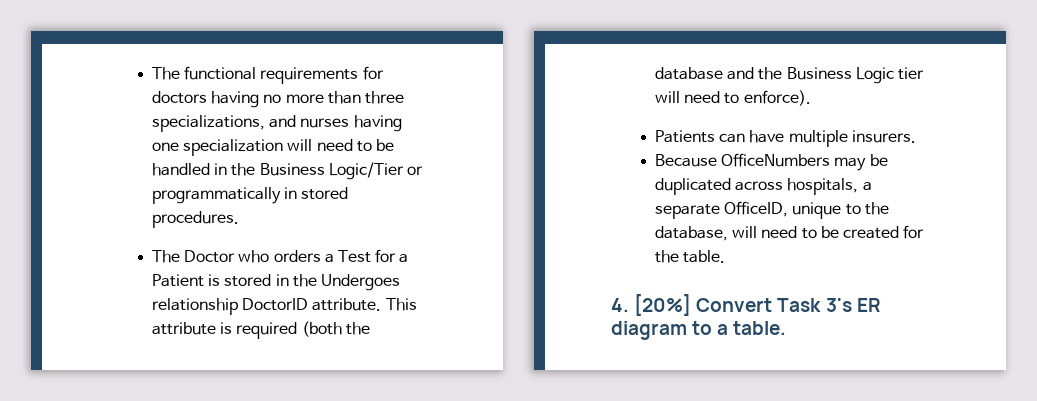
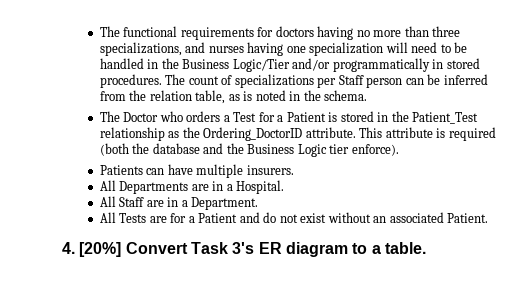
[406,166,423,175] or -> [292,58,331,71] and/or
(240, 219) none -> [165,74,488,88] [99,90,368,104] The count of specializations per Staff person can be inferred from the relation table, as is noted in the schema.
[320,274,400,291] [152,298,309,315] Undergoes relationship DoctorID -> [412,112,479,124] [99,127,303,141] Patient_Test relationship as the Ordering_DoctorID
[655,91,740,104] will need to -> (350, 149) none
[655,153,888,171] [655,178,872,195] [655,201,889,219] [655,225,925,241] [655,250,726,263] Because OfficeNumbers may be duplicated across hospitals, a separate OfficeID, unique to the database, will need to be created for the table. -> [99,180,285,194] [99,196,259,210] [99,212,489,223] All Departments are in a Hospital. // All Staff are in a Department. // All Tests are for a Patient and do not exist without an associated Patient.

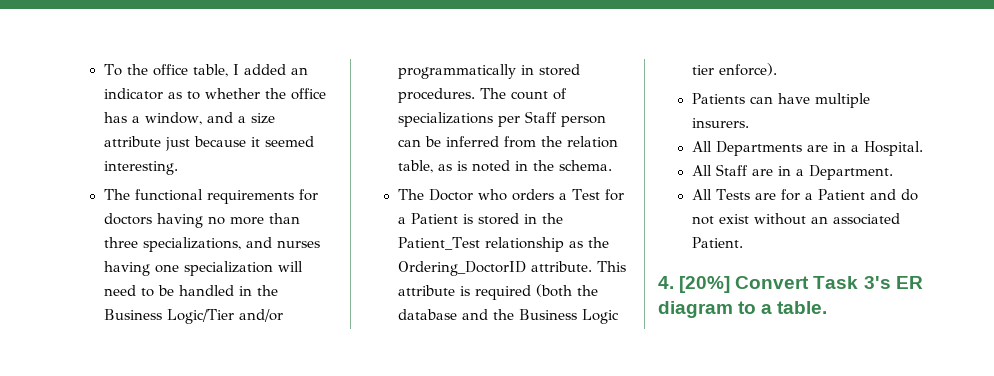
(99, 31) none -> [103,64,308,77] [103,88,326,100] [103,112,275,125] [103,136,314,151] [103,161,178,175] To the office table, I added an indicator as to whether the office has a window, and a size attribute just because it seemed interesting. //

